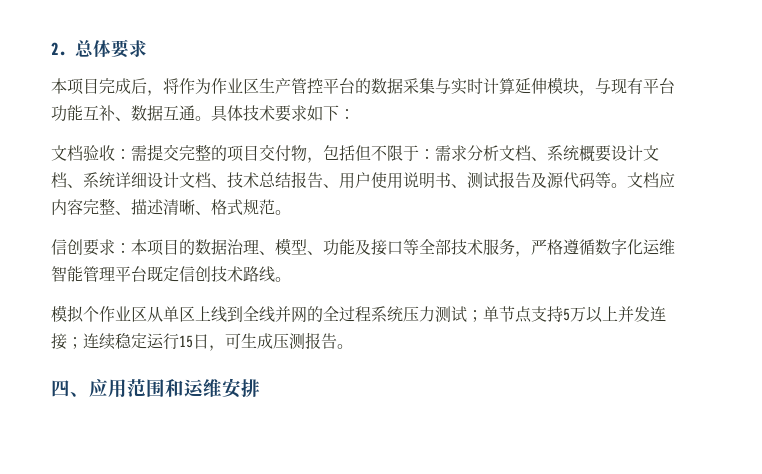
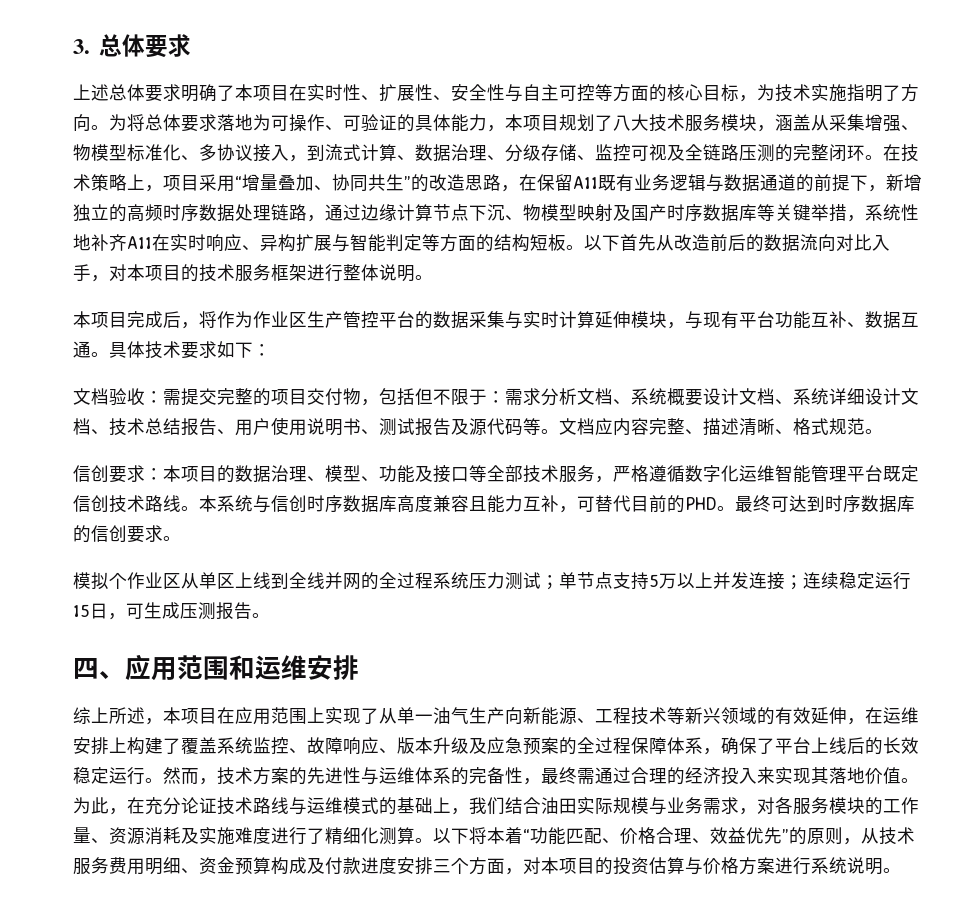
[51,39,147,58] 2.总体要求 -> [73,34,191,58] [73,84,919,102] [73,114,919,132] [73,144,919,162] [73,174,922,192] [73,204,919,222] [73,234,890,252] [73,264,433,282] 3.总体要求 // 上述总体要求明确了本项目在实时性、扩展性、安全性与自主可控等方面的核心目标，为技术实施指明了方向。为将总体要求落地为可操作、可验证的具体能力，本项目规划了八大技术服务模块，涵盖从采集增强、物模型标准化、多协议接入，到流式计算、数据治理、分级存储、监控可视及全链路压测的完整闭环。在技术策略上，项目采用“增量叠加、协同共生”的改造思路，在保留A11既有业务逻辑与数据通道的前提下，新增独立的高频时序数据处理链路，通过边缘计算节点下沉、物模型映射及国产时序数据库等关键举措，系统性地补齐A11在实时响应、异构扩展与智能判定等方面的结构短板。以下首先从改造前后的数据流向对比入手，对本项目的技术服务框架进行整体说明。
(291, 279) none -> [199,495,915,513] [73,525,181,543] 本系统与信创时序数据库高度兼容且能力互补，可替代目前的PHD。最终可达到时序数据库的信创要求。
(260, 388) none -> [73,707,919,725] [73,737,919,755] [73,767,919,785] [73,797,919,815] [73,827,915,845] [73,857,901,875] // 综上所述，本项目在应用范围上实现了从单一油气生产向新能源、工程技术等新兴领域的有效延伸，在运维安排上构建了覆盖系统监控、故障响应、版本升级及应急预案的全过程保障体系，确保了平台上线后的长效稳定运行。然而，技术方案的先进性与运维体系的完备性，最终需通过合理的经济投入来实现其落地价值。为此，在充分论证技术路线与运维模式的基础上，我们结合油田实际规模与业务需求，对各服务模块的工作量、资源消耗及实施难度进行了精细化测算。以下将本着“功能匹配、价格合理、效益优先”的原则，从技术服务费用明细、资金预算构成及付款进度安排三个方面，对本项目的投资估算与价格方案进行系统说明。

